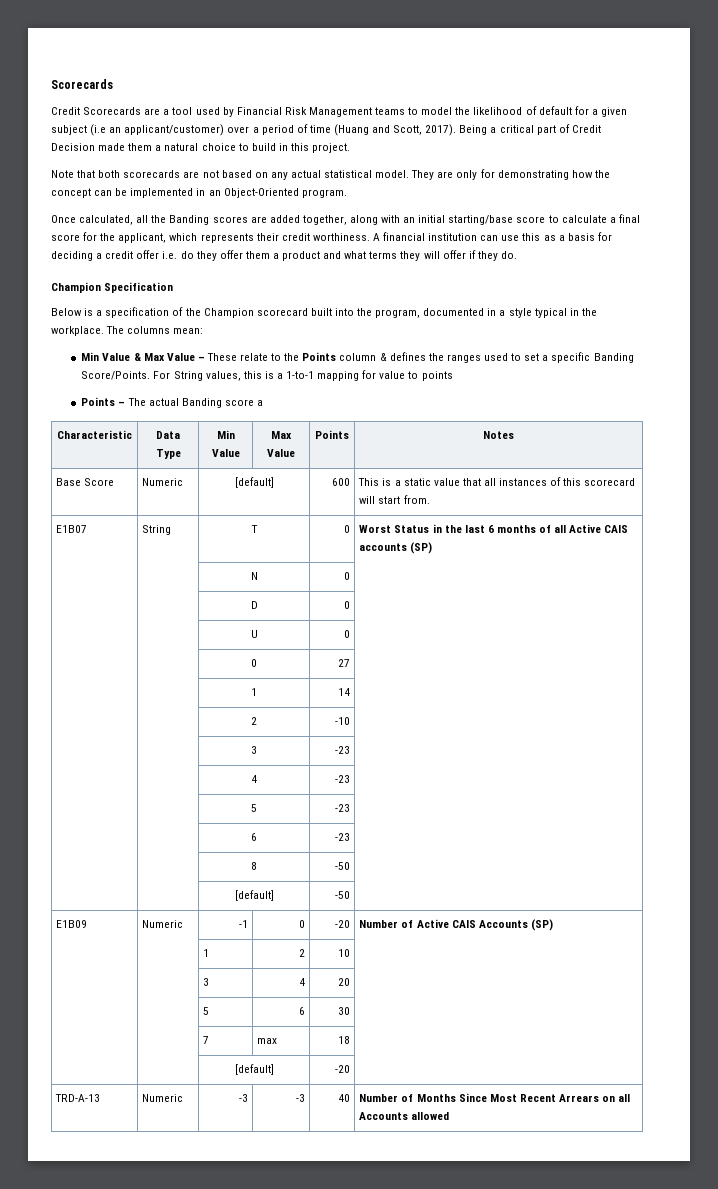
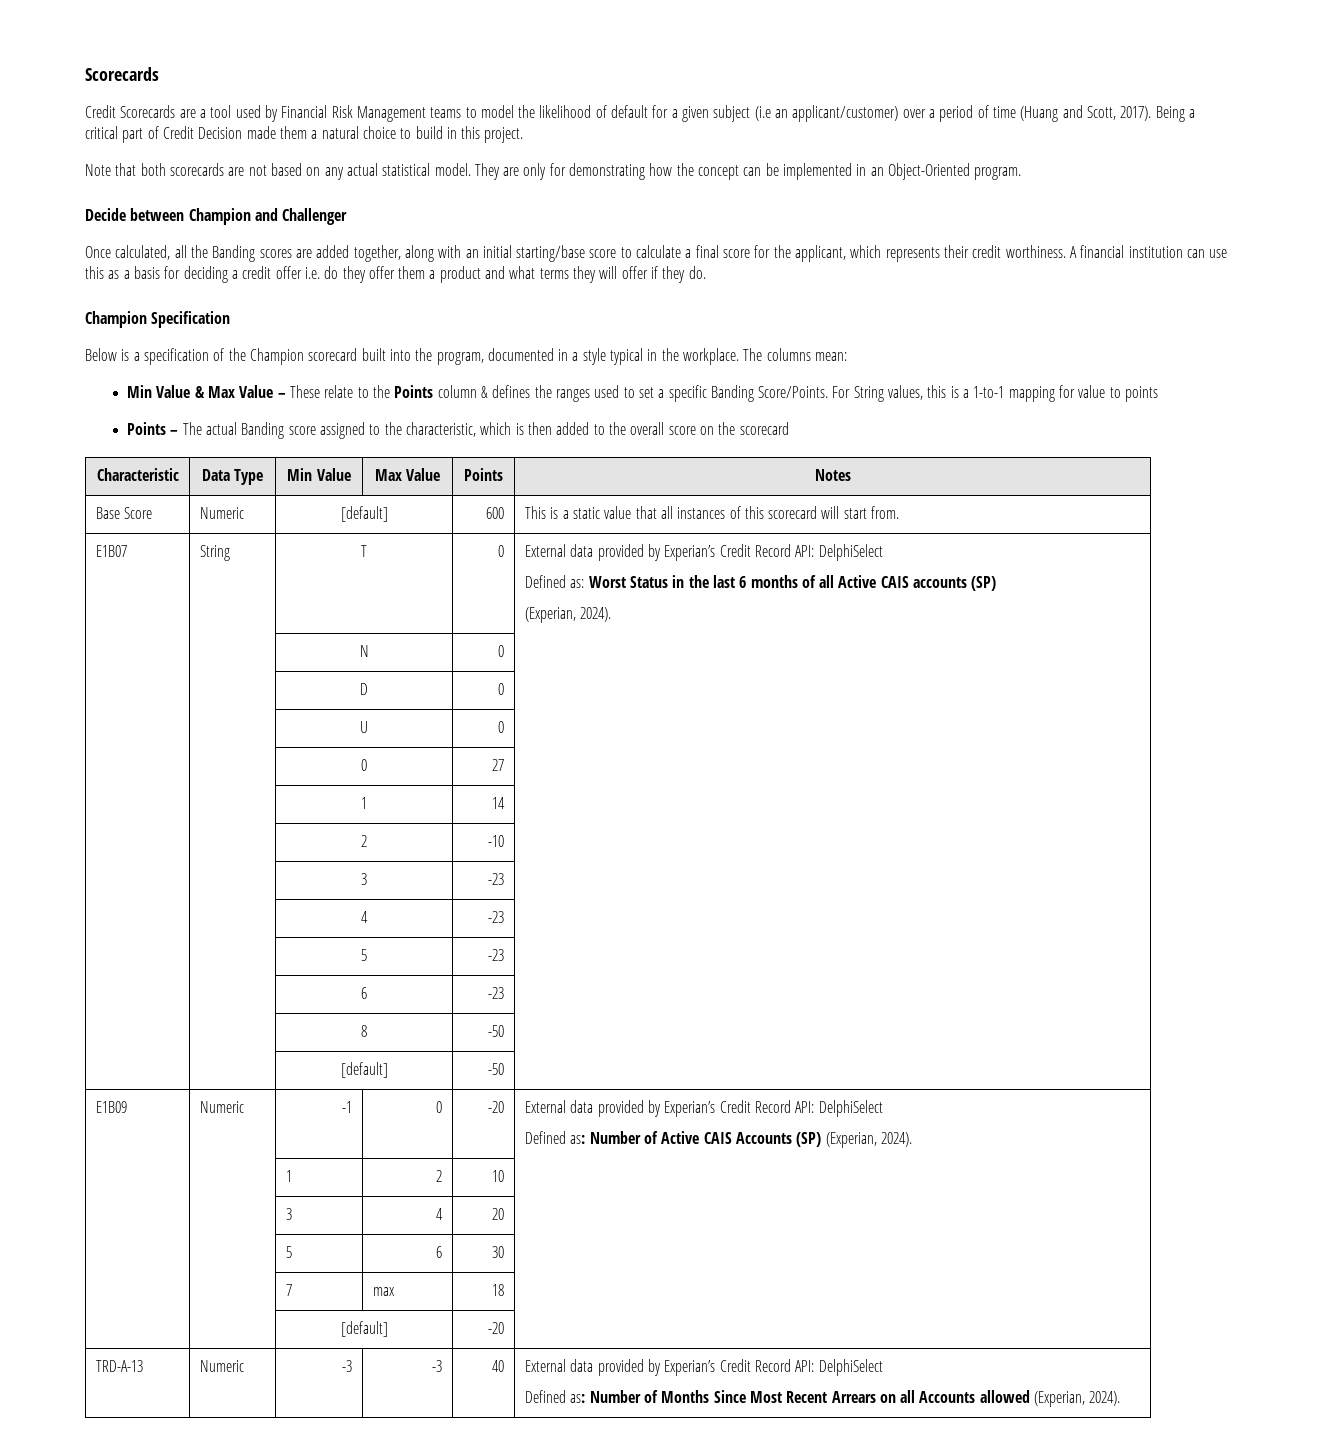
(347, 193) none -> [85,208,348,225] // Decide between Champion and Challenger
[256,400,263,406] a -> [320,422,789,439] assigned to the characteristic, which is then added to the overall score on the scorecard
(350, 529) none -> [524,544,883,561] [524,575,585,588] External data provided by Experian’s Credit Record API: DelphiSelect // Defined as:
(433, 548) none -> [524,607,612,623] // (Experian, 2024).
(350, 924) none -> [524,1100,883,1117] [524,1131,586,1144] External data provided by Experian’s Credit Record API: DelphiSelect // Defined as:
(553, 925) none -> [825,1132,912,1148] (Experian, 2024).
(350, 1098) none -> [524,1359,883,1376] [524,1390,586,1403] External data provided by Experian’s Credit Record API: DelphiSelect // Defined as:
(450, 1116) none -> [1034,1391,1121,1407] (Experian, 2024).

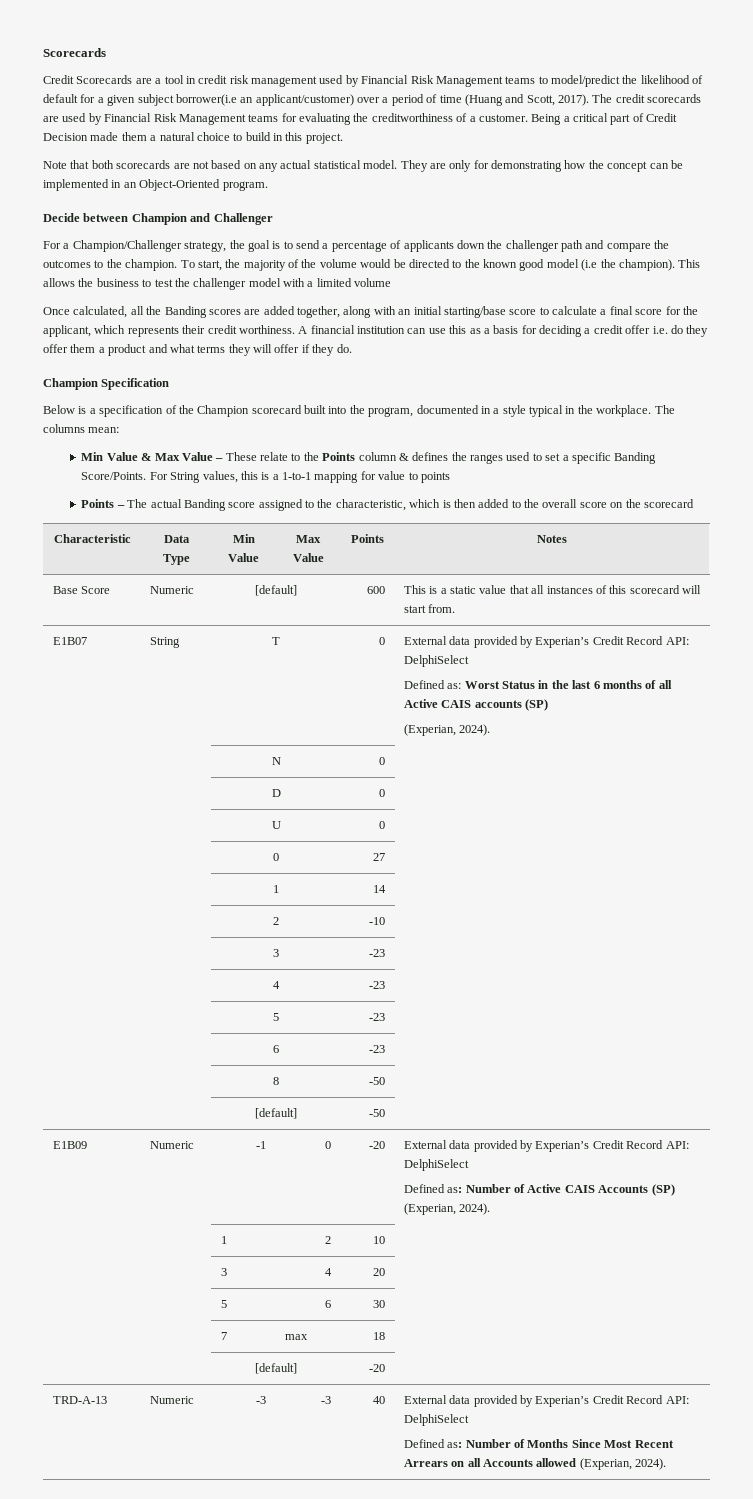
(232, 111) none -> [185,75,317,87] in credit risk management
[480,105,514,118] model -> [551,75,620,87] model/predict
[754,106,771,121] (i.e -> [175,94,237,106] borrower(i.e
(1152, 113) none -> [592,94,702,103] [43,113,528,125] The credit scorecards are used by Financial Risk Management teams for evaluating the creditworthiness of a customer.
(348, 216) none -> [43,240,670,252] [43,259,701,271] [43,278,392,290] // For a Champion/Challenger strategy, the goal is to send a percentage of applicants down the challenger path and compare the outcomes to the champion. To start, the majority of the volume would be directed to the known good model (i.e the champion). This allows the business to test the challenger model with a limited volume

